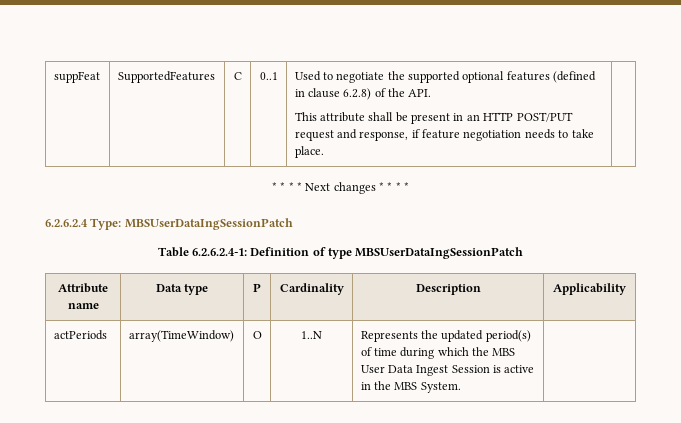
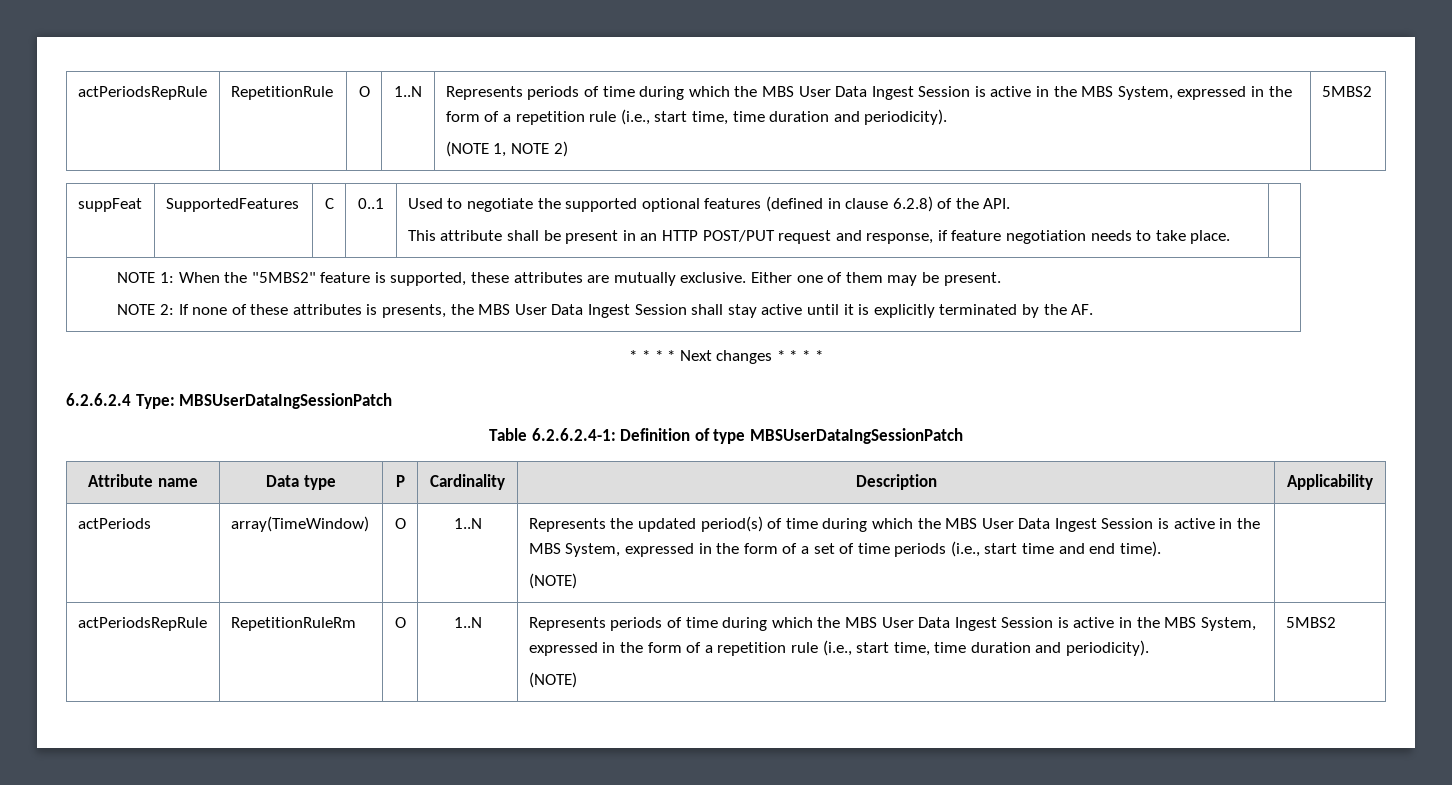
(53, 77) none -> [77,86,207,100] [230,86,333,100] [358,86,370,97] [394,86,422,97] [445,86,1292,100] [445,109,948,125] [445,141,568,157] [1321,86,1372,97] actPeriodsRepRule | RepetitionRule | O | 1..N | Represents periods of time during which the MBS User Data Ingest Session is active in the MBS System, expressed in the form of a repetition rule (i.e., start time, time duration and periodicity). // (NOTE 1, NOTE 2) | 5MBS2 //
(324, 152) none -> [117,272,1001,286] [117,304,1094,318] // NOTE 1: When the "5MBS2" feature is supported, these attributes are mutually exclusive. Either one of them may be present. // NOTE 2: If none of these attributes is presents, the MBS User Data Ingest Session shall stay active until it is explicitly terminated by the AF.
[420,382,461,393] System. | -> [565,541,1161,557] [528,573,577,589] [77,617,207,631] [230,617,356,631] [394,617,406,628] [453,617,482,628] [528,617,1256,631] [528,640,1150,656] [528,672,577,688] [1285,617,1336,628] System, expressed in the form of a set of time periods (i.e., start time and end time). // (NOTE) | // actPeriodsRepRule | RepetitionRuleRm | O | 1..N | Represents periods of time during which the MBS User Data Ingest Session is active in the MBS System, expressed in the form of a repetition rule (i.e., start time, time duration and periodicity). // (NOTE) | 5MBS2

